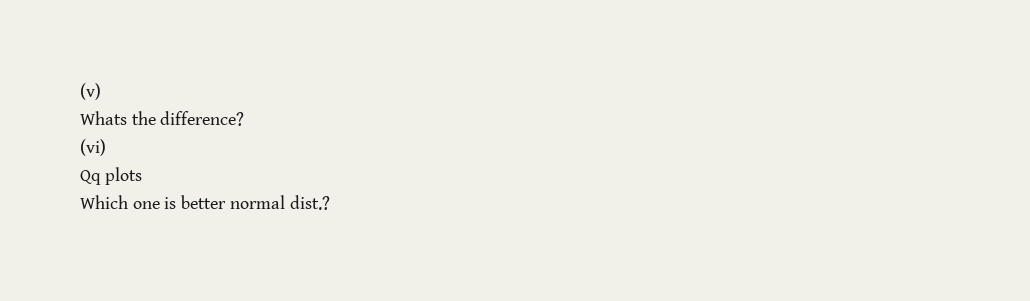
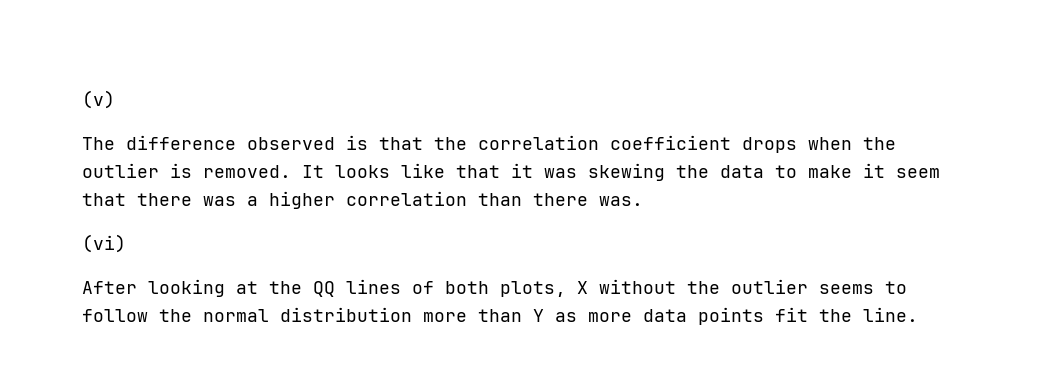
[80,111,245,126] [80,139,106,156] [80,167,142,185] [80,195,330,210] Whats the difference? // (vi) // Qq plots // Which one is better normal dist.? -> [82,135,896,153] [82,163,940,181] [82,191,643,209] [82,234,126,253] [82,279,907,297] [82,307,918,325] The difference observed is that the correlation coefficient drops when the outlier is removed. It looks like that it was skewing the data to make it seem that there was a higher correlation than there was. // (vi) // After looking at the QQ lines of both plots, X without the outlier seems to follow the normal distribution more than Y as more data points fit the line.

